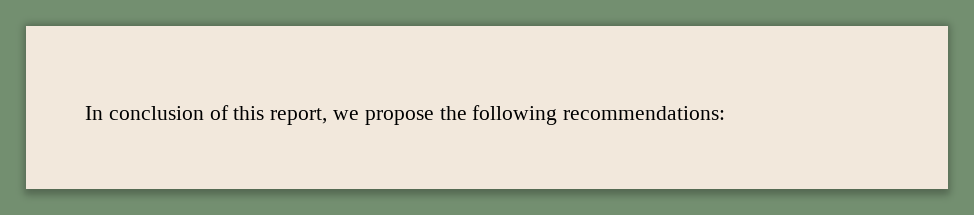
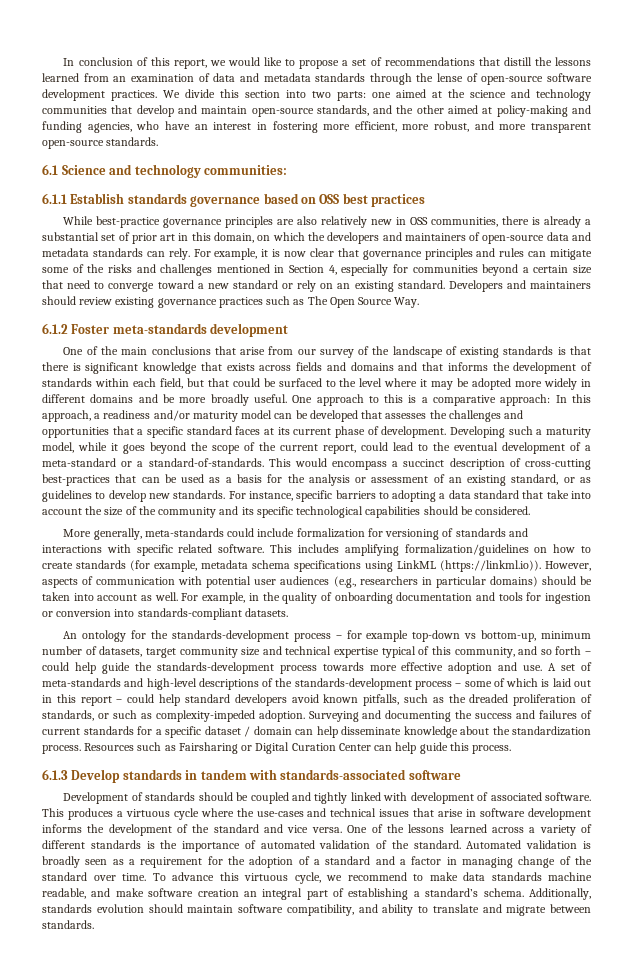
[364,105,726,125] propose the following recommendations: -> [227,57,591,69] [42,73,593,85] [42,89,591,101] [42,105,592,117] [42,121,592,133] [42,137,159,149] [42,164,288,178] [42,193,425,207] [63,216,591,228] [42,232,591,244] [42,248,592,260] [42,264,592,276] [42,280,591,292] [42,296,420,308] [42,323,289,337] [63,346,591,358] [42,362,592,374] [42,378,591,390] [42,394,591,406] [42,410,524,422] [42,426,591,438] [42,442,591,454] [42,458,591,470] [42,474,591,486] [42,490,591,502] [42,506,531,518] [63,528,528,540] [42,544,591,556] [42,560,591,572] [42,576,593,588] [42,592,591,604] [42,608,288,620] [63,630,592,642] [42,646,591,658] [42,662,593,674] [42,678,591,690] [42,694,592,706] [42,710,592,722] [42,726,591,738] [42,742,512,754] [42,769,461,783] [63,792,591,804] [42,808,591,820] [42,824,593,836] [42,840,591,852] [42,856,592,868] [42,872,592,884] [42,888,591,900] [42,904,591,916] [42,920,94,929] would like to propose a set of recommendations that distill the lessons learned from an examination of data and metadata standards through the lense of open-source software development practices. We divide this section into two parts: one aimed at the science and technology communities that develop and maintain open-source standards, and the other aimed at policy-making and funding agencies, who have an interest in fostering more efficient, more robust, and more transparent open-source standards. // 6.1 Science and technology communities: // 6.1.1 Establish standards governance based on OSS best practices // While best-practice governance principles are also relatively new in OSS communities, there is already a substantial set of prior art in this domain, on which the developers and maintainers of open-source data and metadata standards can rely. For example, it is now clear that governance principles and rules can mitigate some of the risks and challenges mentioned in Section 4, especially for communities beyond a certain size that need to converge toward a new standard or rely on an existing standard. Developers and maintainers should review existing governance practices such as The Open Source Way. // 6.1.2 Foster meta-standards development // One of the main conclusions that arise from our survey of the landscape of existing standards is that there is significant knowledge that exists across fields and domains and that informs the development of standards within each field, but that could be surfaced to the level where it may be adopted more widely in different domains and be more broadly useful. One approach to this is a comparative approach: In this approach, a readiness and/or maturity model can be developed that assesses the challenges and opportunities that a specific standard faces at its current phase of development. Developing such a maturity model, while it goes beyond the scope of the current report, could lead to the eventual development of a meta-standard or a standard-of-standards. This would encompass a succinct description of cross-cutting best-practices that can be used as a basis for the analysis or assessment of an existing standard, or as guidelines to develop new standards. For instance, specific barriers to adopting a data standard that take into account the size of the community and its specific technological capabilities should be considered. // More generally, meta-standards could include formalization for versioning of standards and interactions with specific related software. This includes amplifying formalization/guidelines on how to create standards (for example, metadata schema specifications using LinkML (https://linkml.io)). However, aspects of communication with potential user audiences (e.g., researchers in particular domains) should be taken into account as well. For example, in the quality of onboarding documentation and tools for ingestion or conversion into standards-compliant datasets. // An ontology for the standards-development process – for example top-down vs bottom-up, minimum number of datasets, target community size and technical expertise typical of this community, and so forth – could help guide the standards-development process towards more effective adoption and use. A set of meta-standards and high-level descriptions of the standards-development process – some of which is laid out in this report – could help standard developers avoid known pitfalls, such as the dreaded proliferation of standards, or such as complexity-impeded adoption. Surveying and documenting the success and failures of current standards for a specific dataset / domain can help disseminate knowledge about the standardization process. Resources such as Fairsharing or Digital Curation Center can help guide this process. // 6.1.3 Develop standards in tandem with standards-associated software // Development of standards should be coupled and tightly linked with development of associated software. This produces a virtuous cycle where the use-cases and technical issues that arise in software development informs the development of the standard and vice versa. One of the lessons learned across a variety of different standards is the importance of automated validation of the standard. Automated validation is broadly seen as a requirement for the adoption of a standard and a factor in managing change of the standard over time. To advance this virtuous cycle, we recommend to make data standards machine readable, and make software creation an integral part of establishing a standard’s schema. Additionally, standards evolution should maintain software compatibility, and ability to translate and migrate between standards.

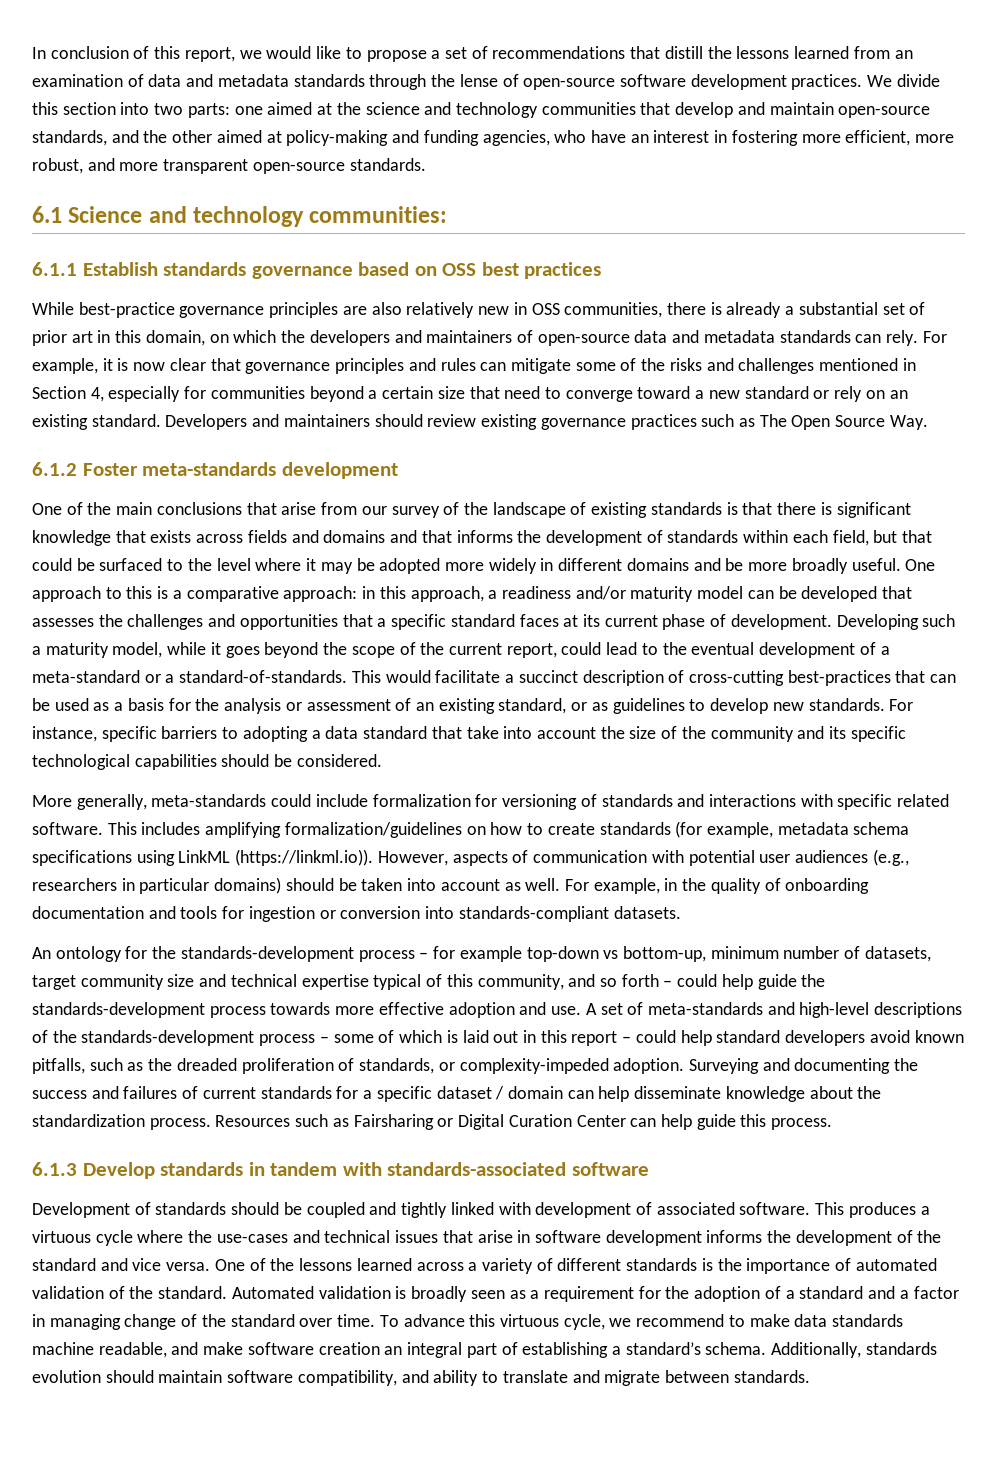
[555,395,567,403] In -> [362,586,376,599] in
[332,461,388,470] encompass -> [435,670,501,683] facilitate
[112,710,152,719] such as -> (455, 1066) none

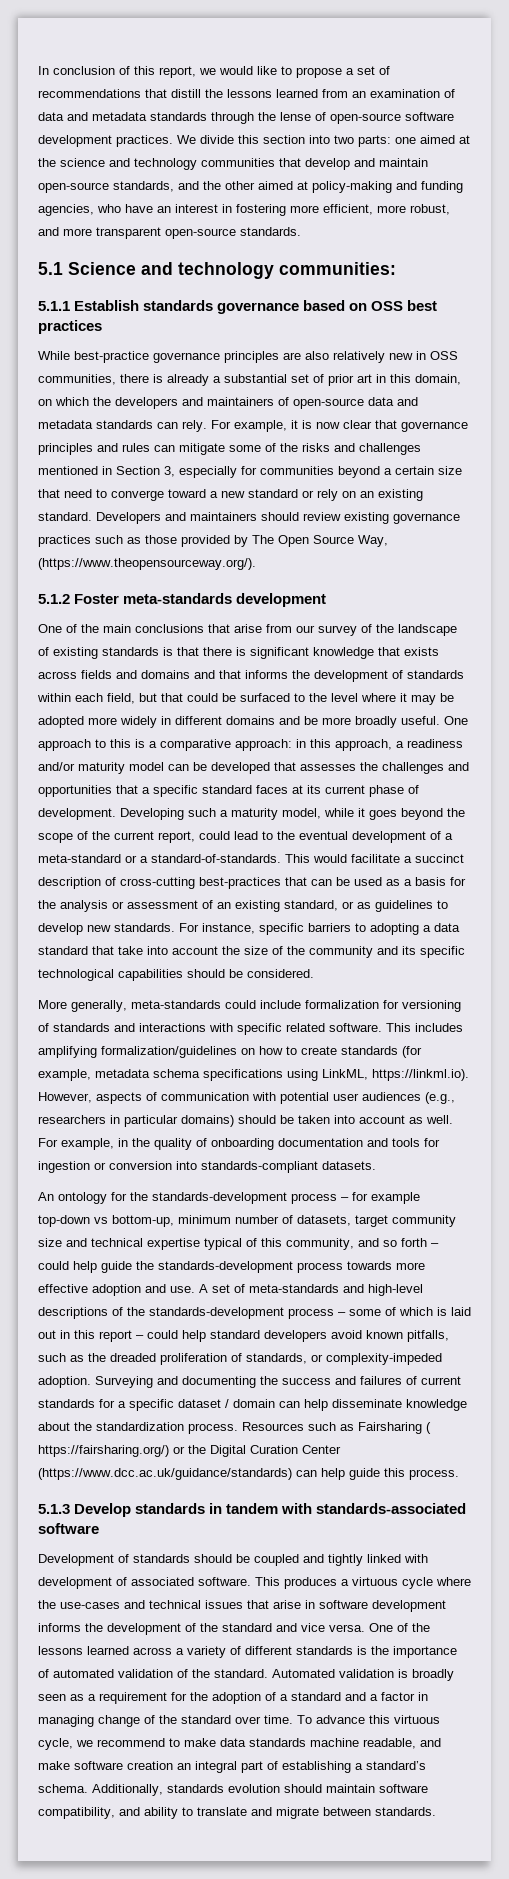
[32,206,62,223] 6.1 -> [38,262,63,275] 5.1
[32,262,77,276] 6.1.1 -> [38,301,70,311] 5.1.1
[90,387,104,402] 4, -> [164,466,175,477] 3,
[759,414,928,430] [32,462,77,476] The Open Source Way. // 6.1.2 -> [145,535,388,547] [38,558,256,570] [38,594,70,604] those provided by The Open Source Way, (https://www.theopensourceway.org/). // 5.1.2
[178,849,374,866] LinkML (https://linkml.io)). -> [322,1069,469,1081] LinkML, https://linkml.io).
[437,1118,454,1127] or -> [426,1422,431,1434] [38,1445,206,1457] ( https://fairsharing.org/) or the
(626, 1121) none -> [38,1468,292,1480] (https://www.dcc.ac.uk/guidance/standards)
[32,1162,77,1176] 6.1.3 -> [38,1504,70,1514] 5.1.3

